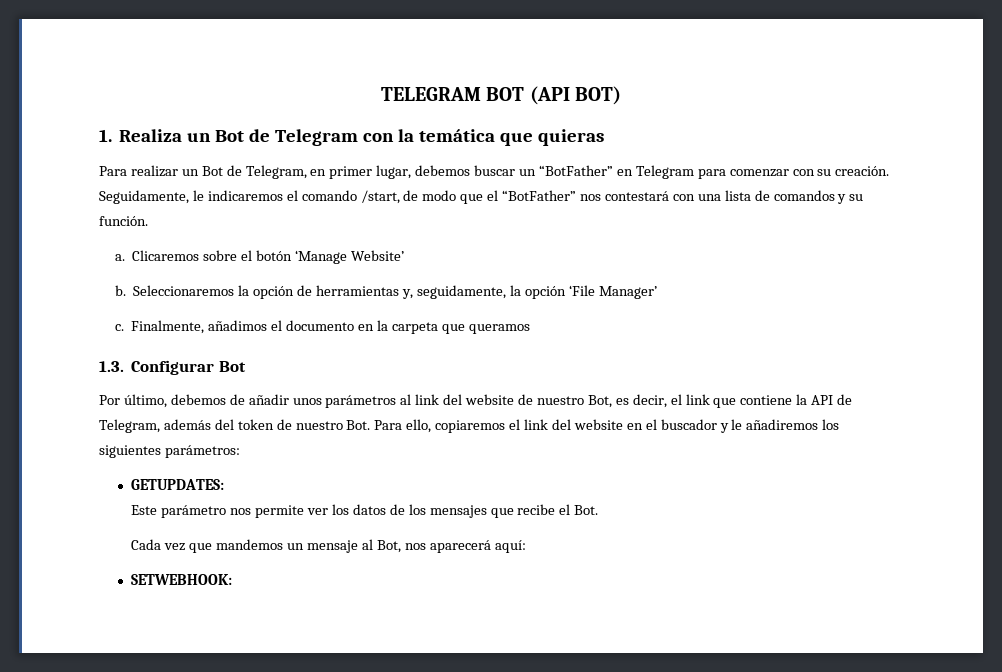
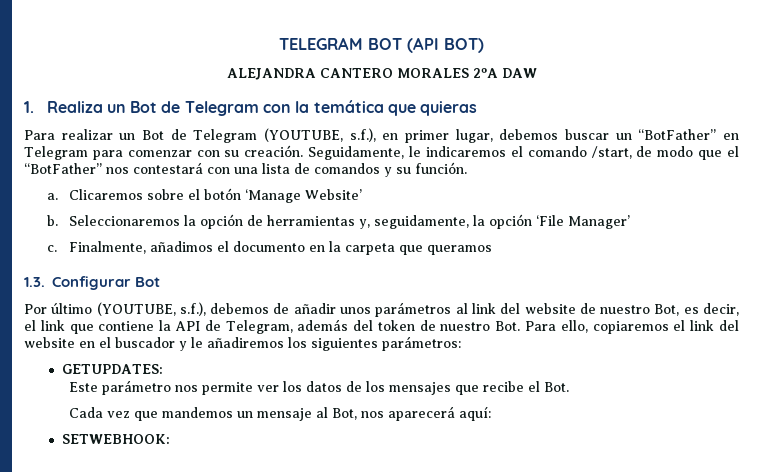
(621, 95) none -> [226,68,537,80] // ALEJANDRA CANTERO MORALES 2ºA DAW
[245,165,307,179] Telegram, -> [193,128,376,143] Telegram (YOUTUBE, s.f.),
[123,394,167,408] último, -> [51,302,206,316] último (YOUTUBE, s.f.),

